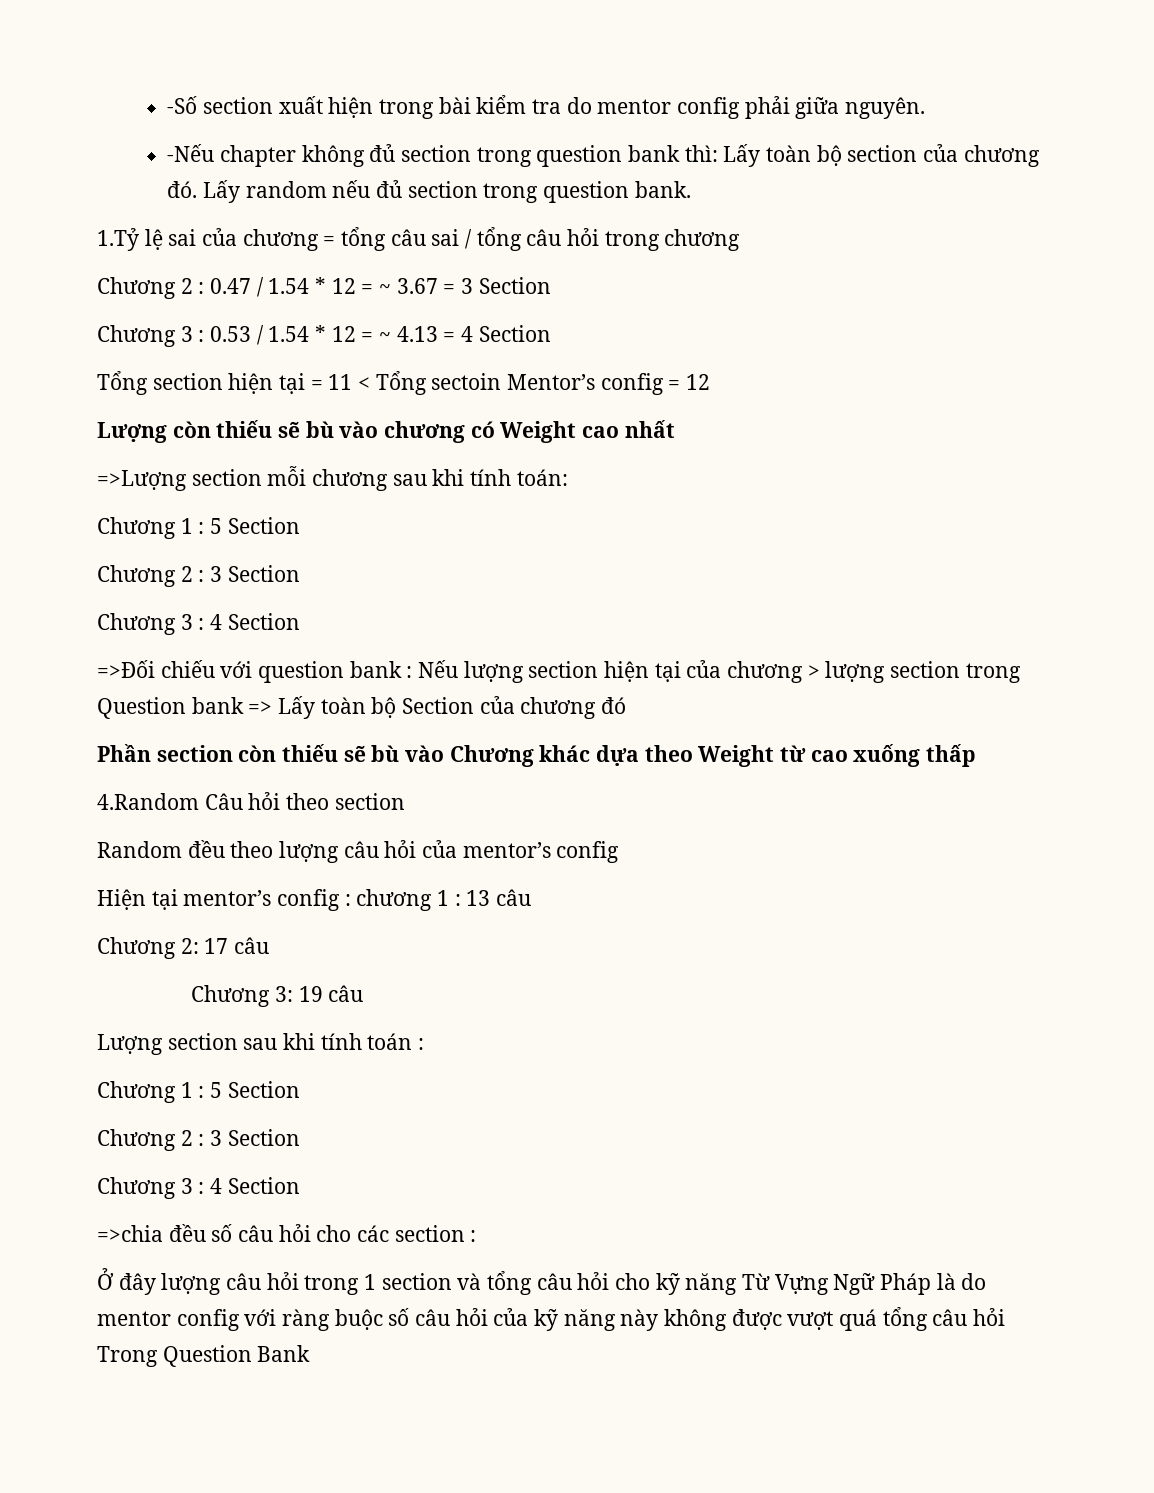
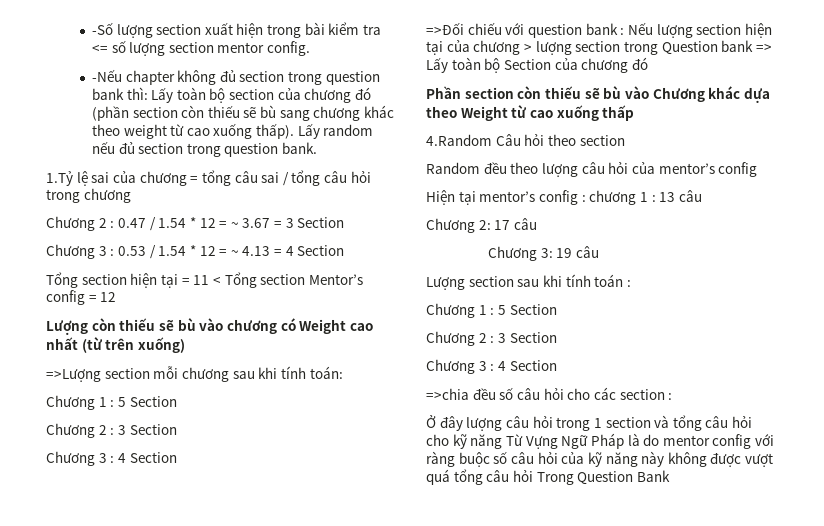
(198, 105) none -> [116,24,153,38] lượng
[566,96,925,119] do mentor config phải giữa nguyên. -> [91,40,311,56] <= số lượng section mentor config.
[167,181,198,198] đó. -> [355,87,372,100] [91,105,395,121] [91,123,295,139] đó (phần section còn thiếu sẽ bù sang chương khác theo weight từ cao xuống thấp).
[431,373,502,390] sectoin -> [260,274,306,285] section
(675, 429) none -> [81,337,185,353] (từ trên xuống)

